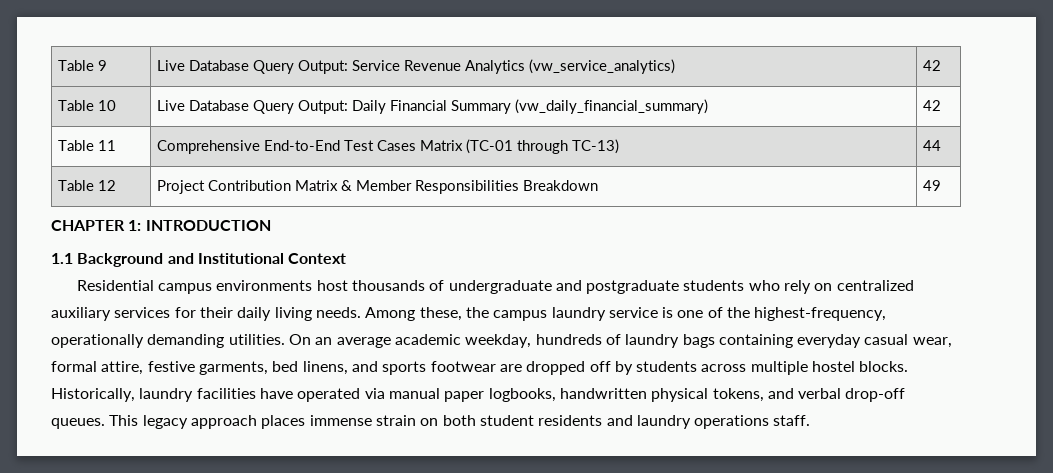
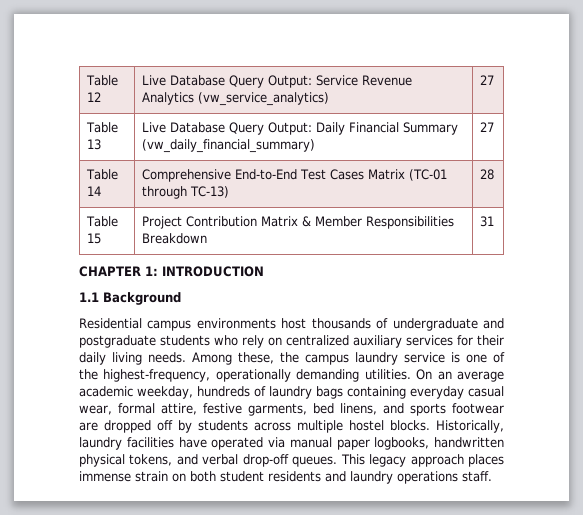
[58,60,108,71] Table 9 -> [85,75,118,86] [86,92,101,102] Table 12
[923,60,942,71] [58,100,117,111] 42 // Table 10 -> [479,75,494,85] [85,122,118,133] [86,139,101,150] 27 // Table 13
[923,100,942,111] [58,140,117,151] 42 // Table 11 -> [479,122,494,132] [85,169,118,180] [86,186,101,196] 27 // Table 14
[923,140,942,151] [58,180,117,191] 44 // Table 12 -> [479,169,494,180] [85,216,118,227] [86,233,101,244] 28 // Table 15
[923,180,942,191] 49 -> [479,216,494,227] 31
[167,253,347,264] and Institutional Context -> (181, 298) none

